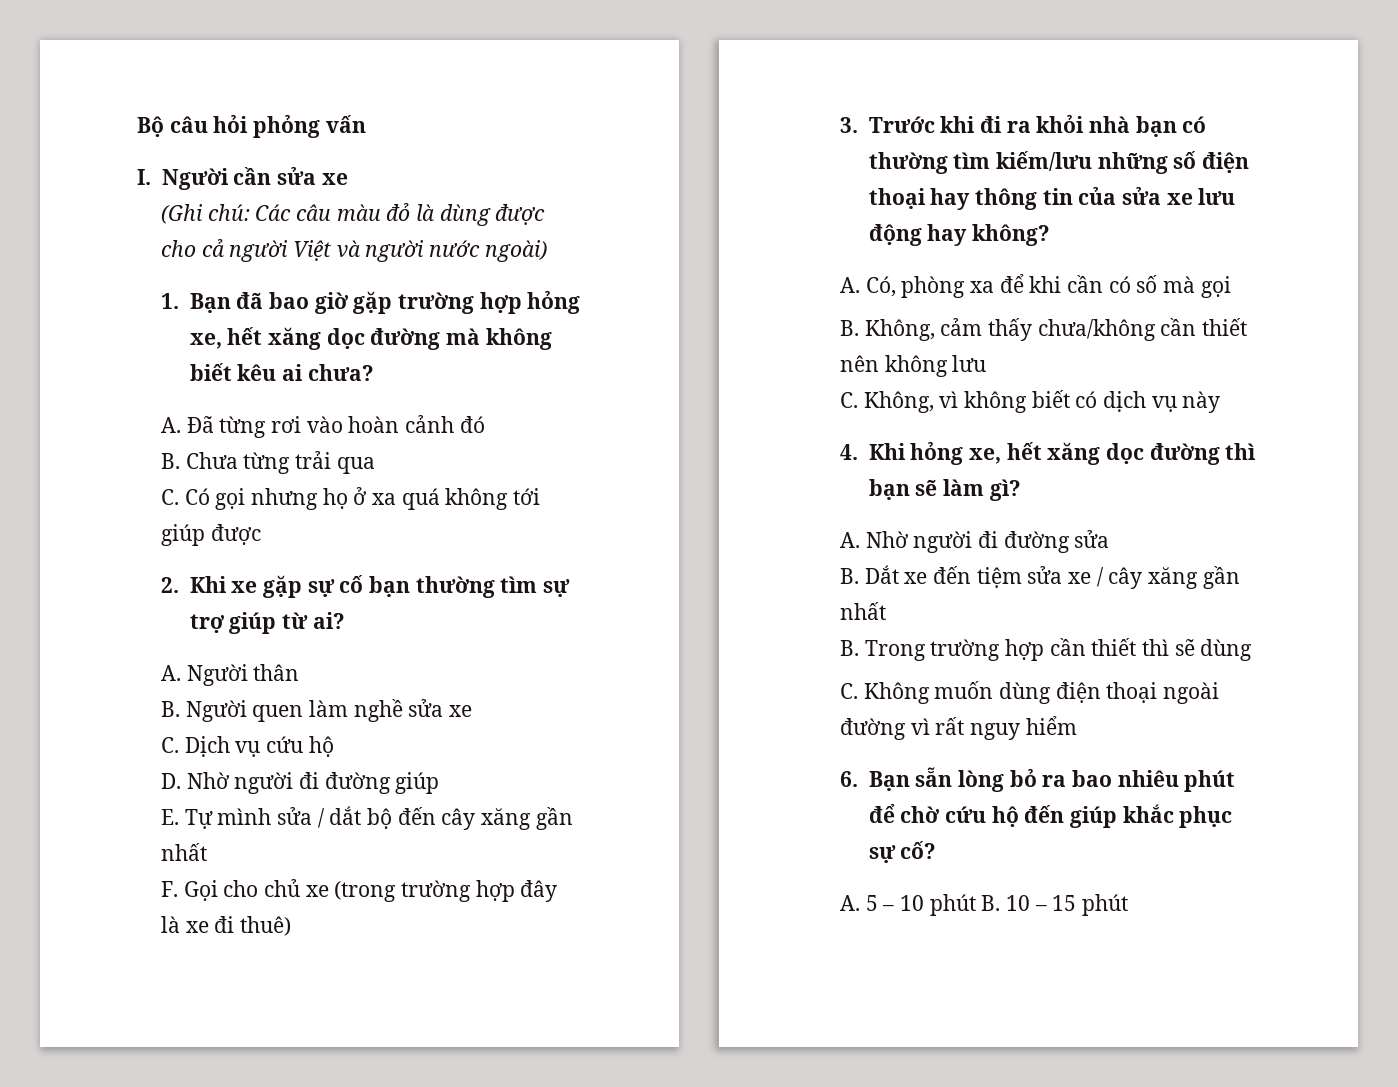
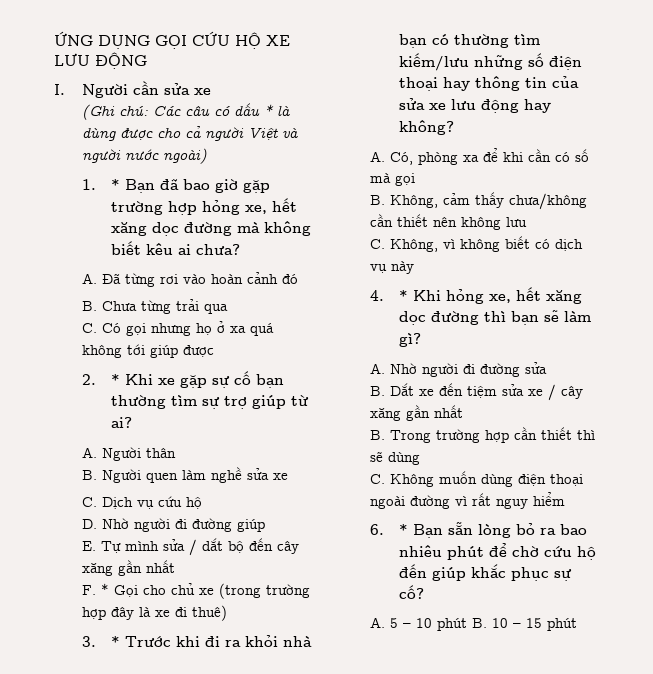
[137,114,366,138] Bộ câu hỏi phỏng vấn -> [54,31,290,49] [54,52,147,69] ỨNG DỤNG GỌI CỨU HỘ XE LƯU ĐỘNG
[336,203,411,221] màu đỏ -> [214,103,275,116] có dấu *
(180, 301) none -> [110,179,120,190] *
(180, 585) none -> [110,374,120,385] *
(179, 889) none -> [101,583,110,595] *
(859, 125) none -> [110,636,120,647] *
(859, 452) none -> [398,290,408,301] *
(859, 779) none -> [398,524,408,535] *

